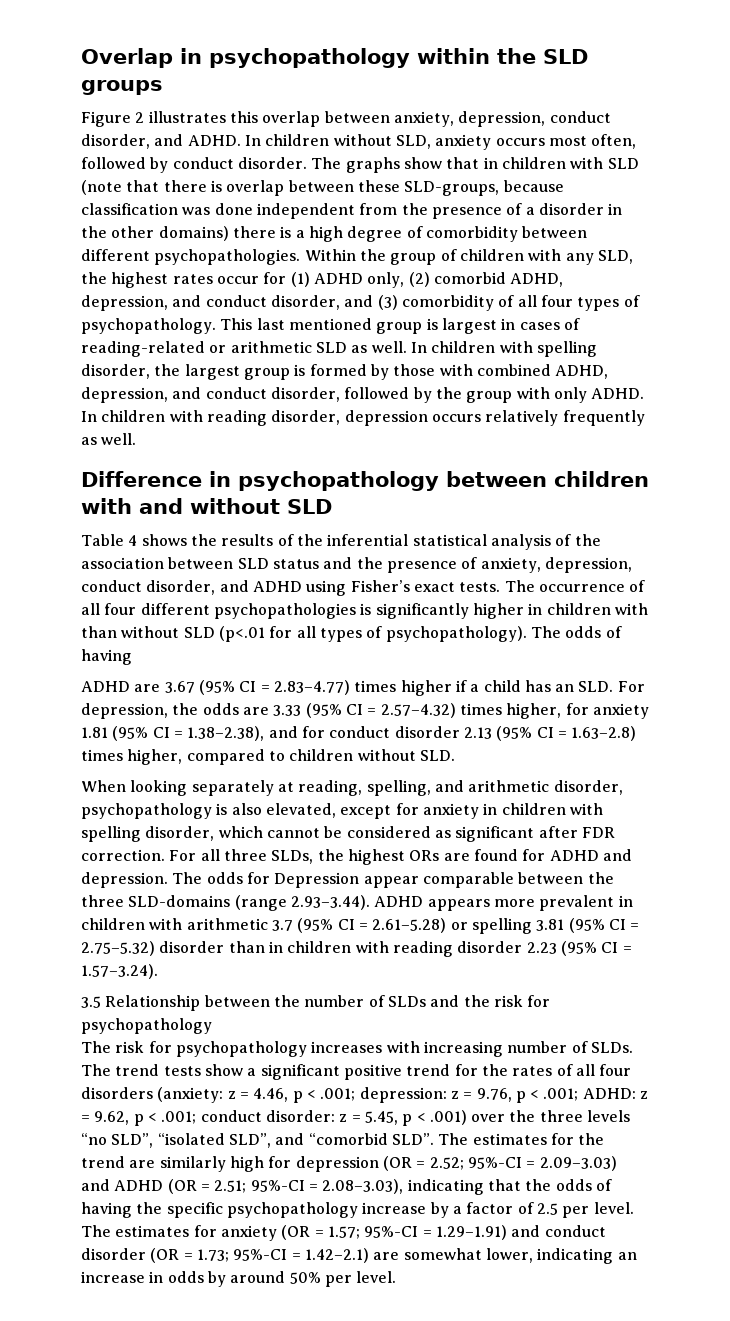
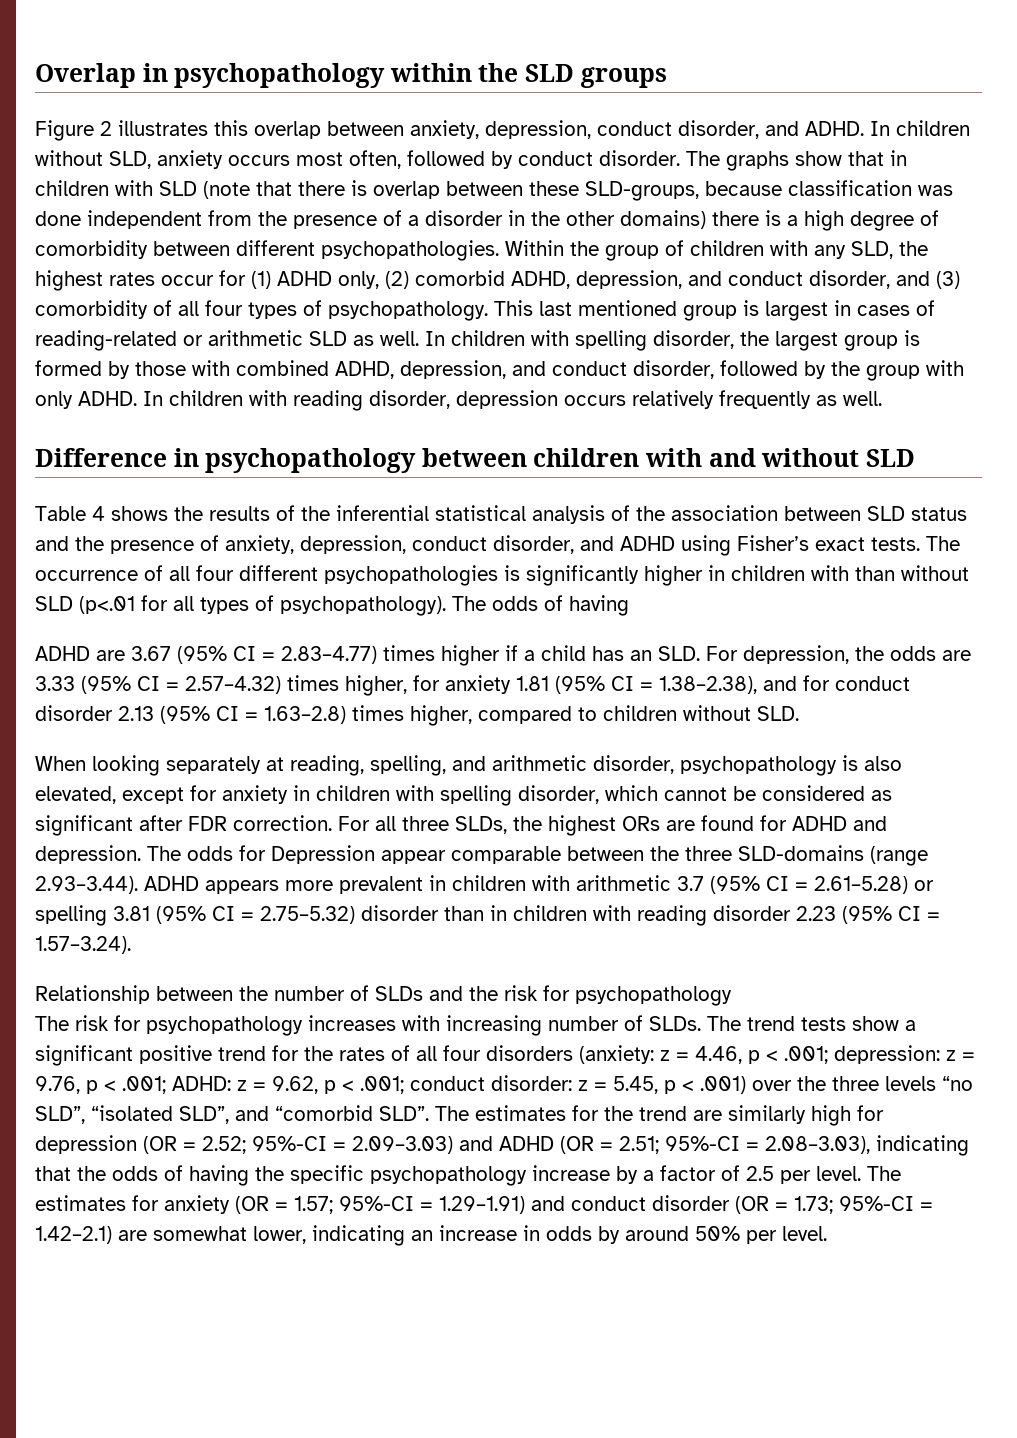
[81,996,101,1008] 3.5 -> (131, 945) none

